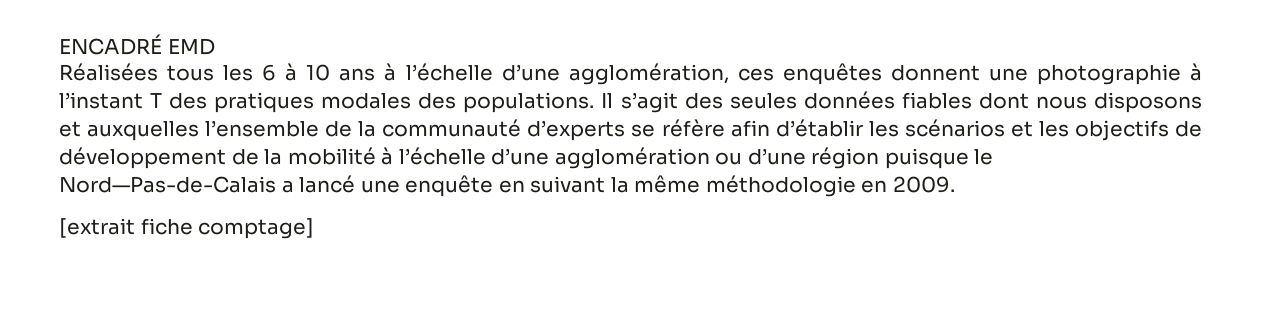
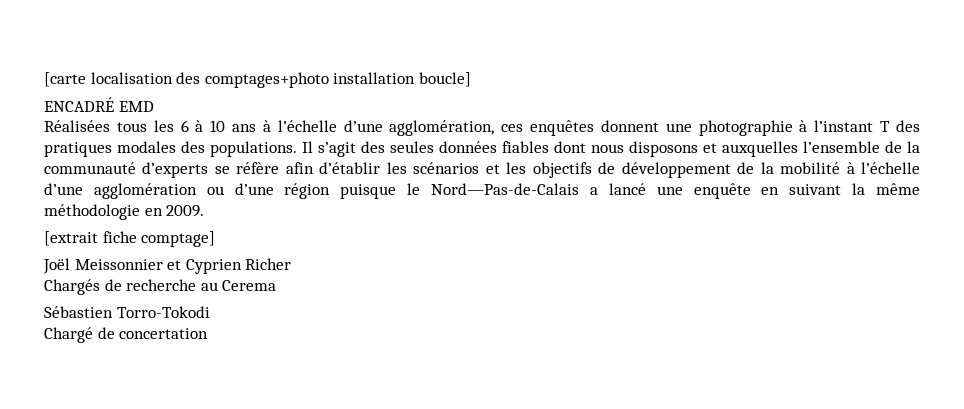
(59, 44) none -> [44,72,471,88] [carte localisation des comptages+photo installation boucle] //
(315, 228) none -> [43,258,292,274] [44,279,277,295] [44,306,210,318] [44,327,209,343] // Joël Meissonnier et Cyprien Richer // Chargés de recherche au Cerema // Sébastien Torro-Tokodi // Chargé de concertation

